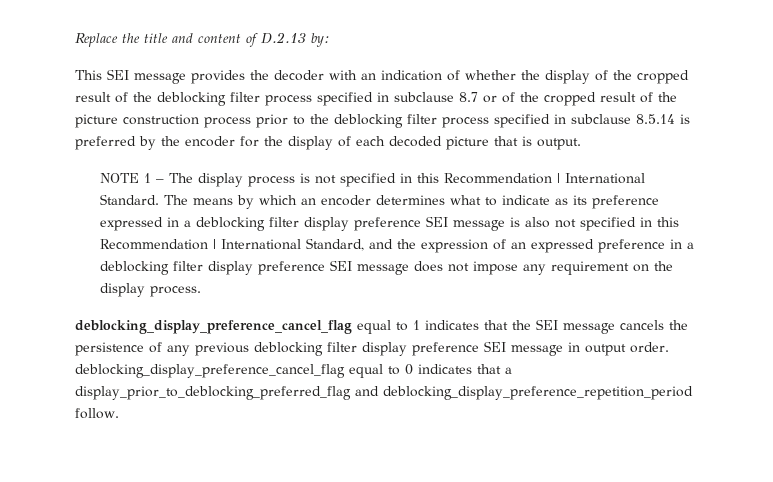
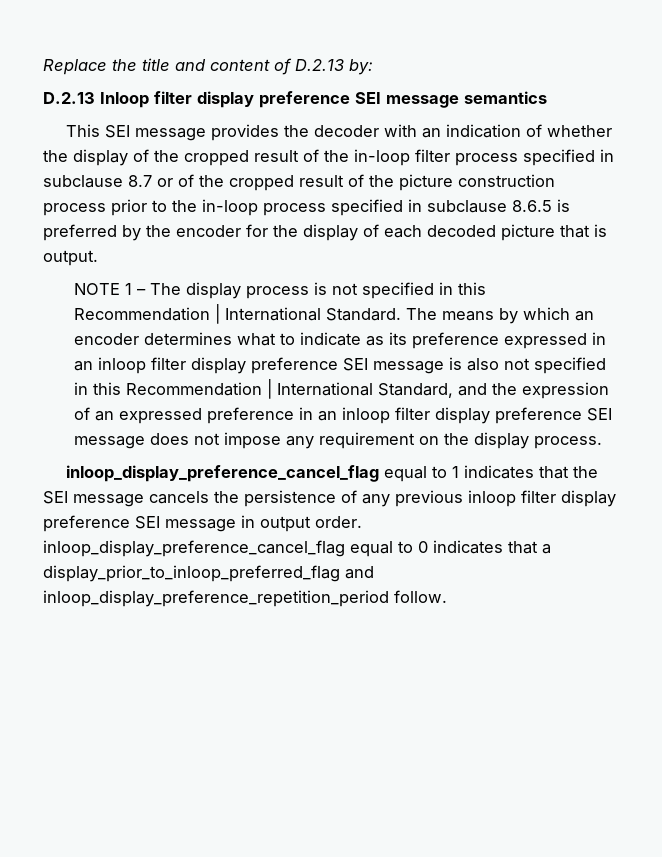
(330, 40) none -> [43,91,547,108] // D.2.13 Inloop filter display preference SEI message semantics
[157,92,226,106] deblocking -> [354,149,410,166] in-loop
[334,114,675,128] deblocking filter process specified in subclause 8.5.14 -> [202,199,552,216] in-loop process specified in subclause 8.6.5
[184,217,266,231] a deblocking -> [74,357,147,374] an inloop
[687,242,695,249] [100,261,170,275] a deblocking -> [318,407,391,424] an inloop
[75,320,352,334] deblocking_display_preference_cancel_flag -> [65,465,379,482] inloop_display_preference_cancel_flag
[254,342,323,356] deblocking -> [468,490,516,507] inloop
[75,364,345,378] deblocking_display_preference_cancel_flag -> [43,540,345,557] inloop_display_preference_cancel_flag
[75,386,693,400] display_prior_to_deblocking_preferred_flag and deblocking_display_preference_repetition_period -> [43,565,374,582] [43,590,389,607] display_prior_to_inloop_preferred_flag and inloop_display_preference_repetition_period

